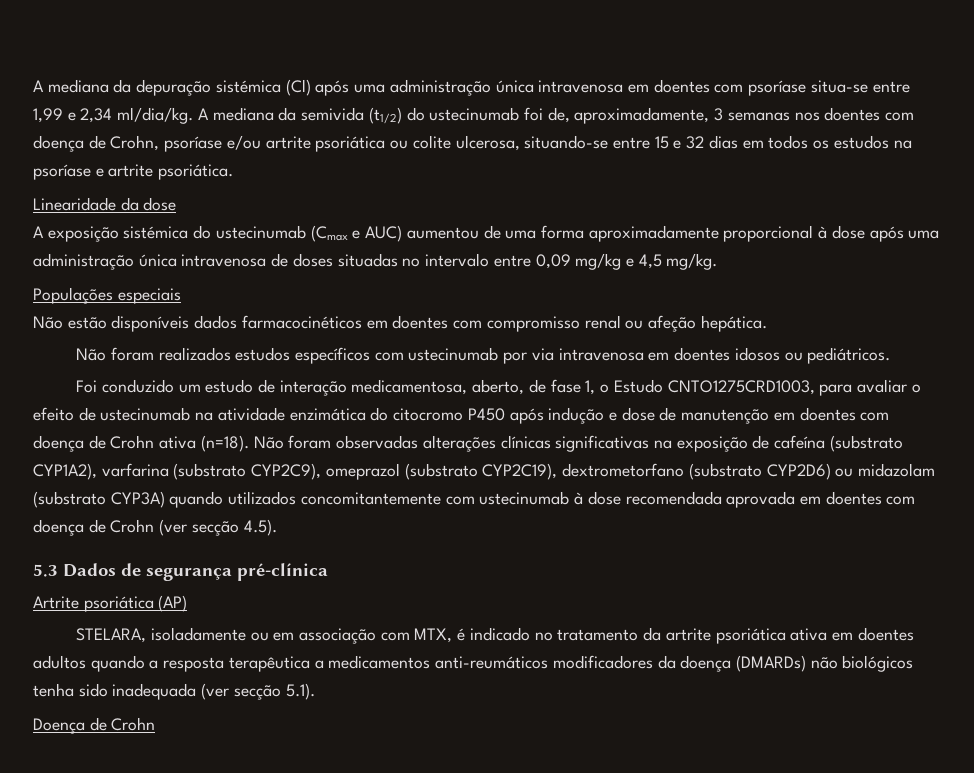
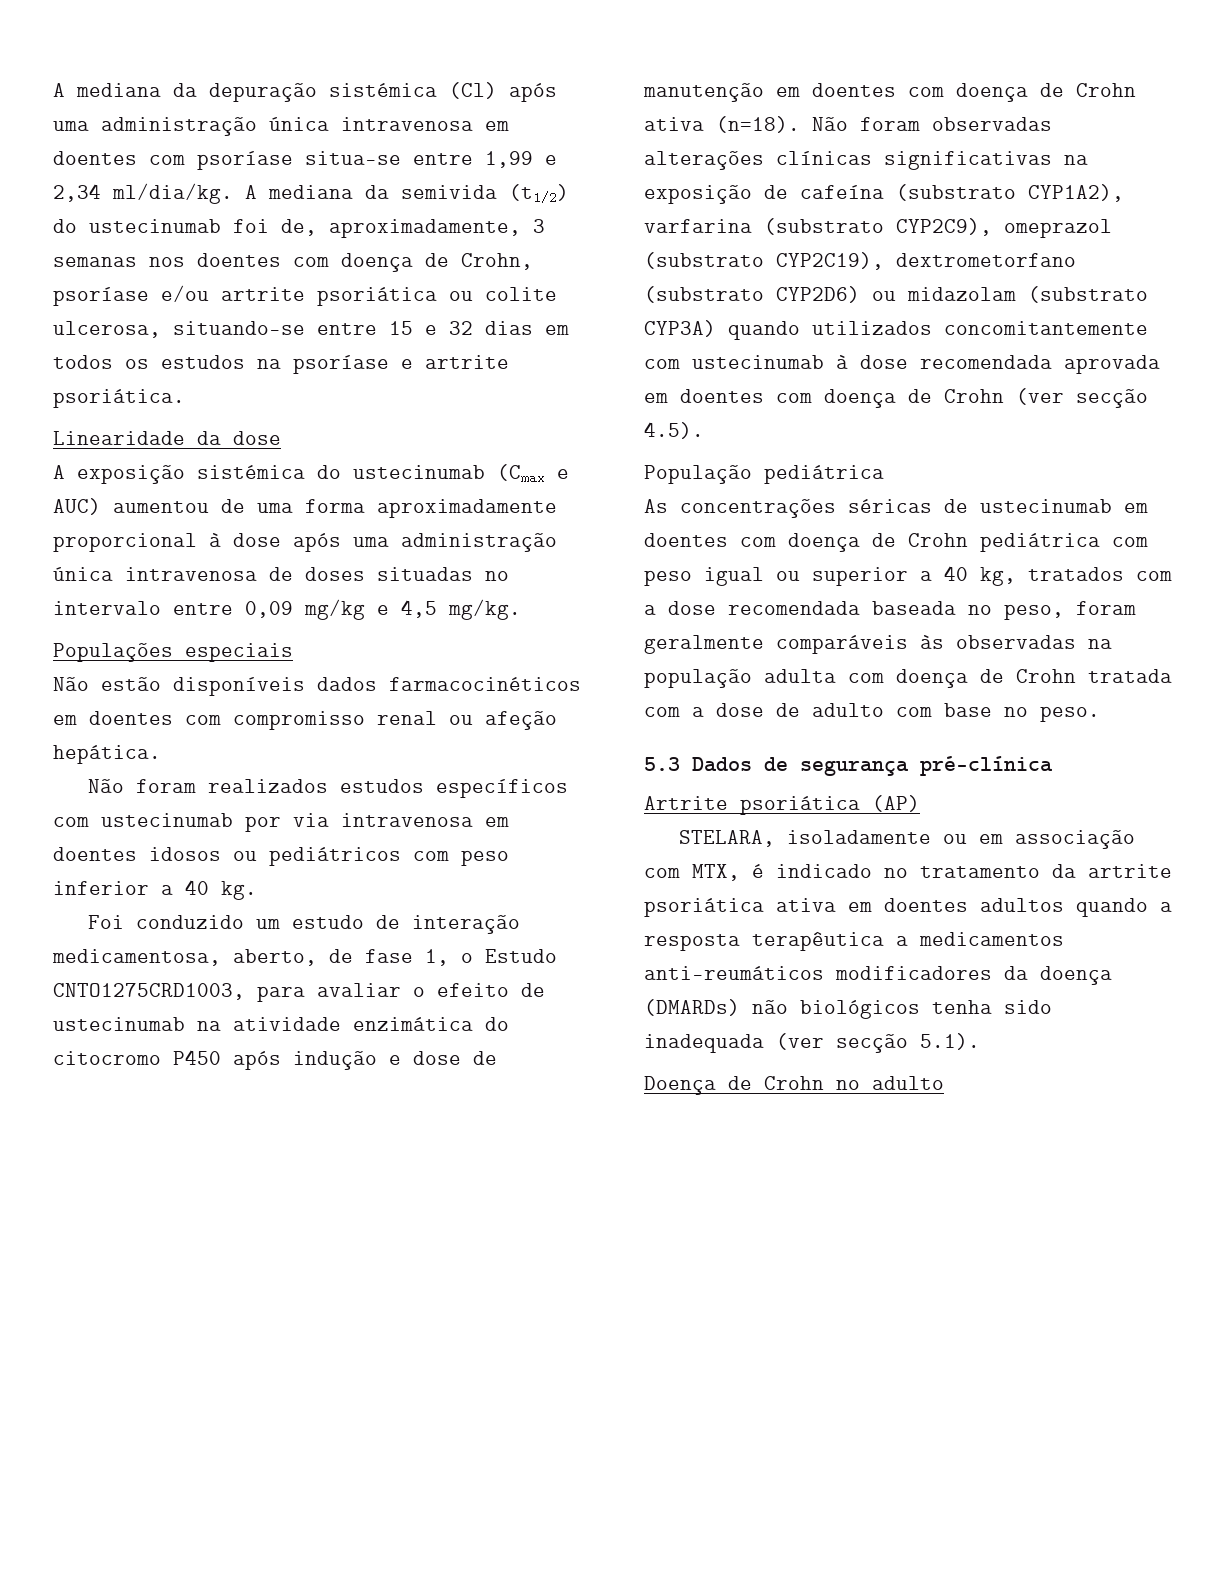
[807,347,891,364] pediátricos. -> [269,847,509,866] [53,880,257,900] pediátricos com peso inferior a 40 kg.
(277, 527) none -> [644,465,884,484] [644,499,1148,518] [644,533,1148,552] [644,566,1172,586] [644,601,1136,620] [644,635,1112,654] [644,669,1172,688] [644,703,1100,722] // População pediátrica // As concentrações séricas de ustecinumab em doentes com doença de Crohn pediátrica com peso igual ou superior a 40 kg, tratados com a dose recomendada baseada no peso, foram geralmente comparáveis às observadas na população adulta com doença de Crohn tratada com a dose de adulto com base no peso.
(156, 724) none -> [836,1076,944,1090] no adulto

